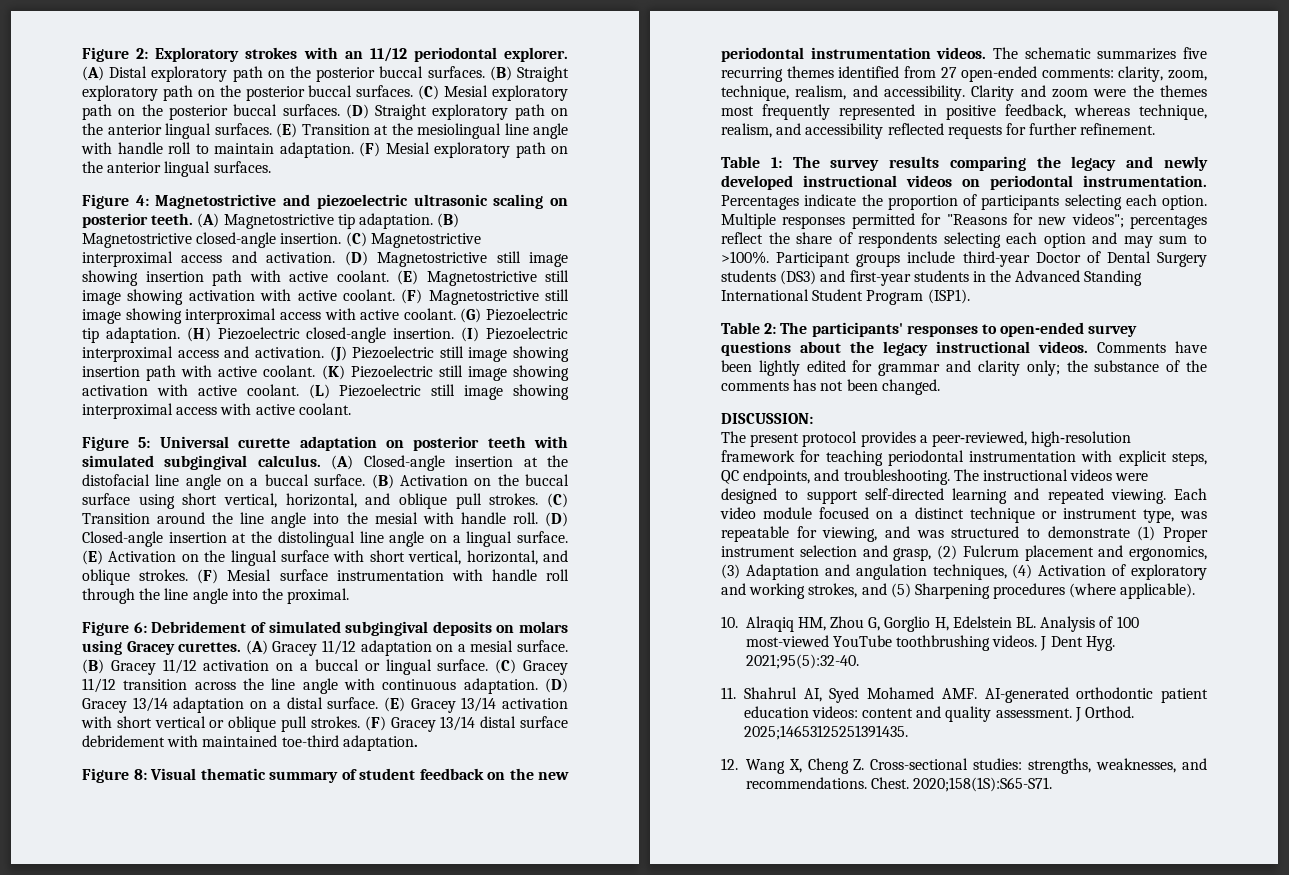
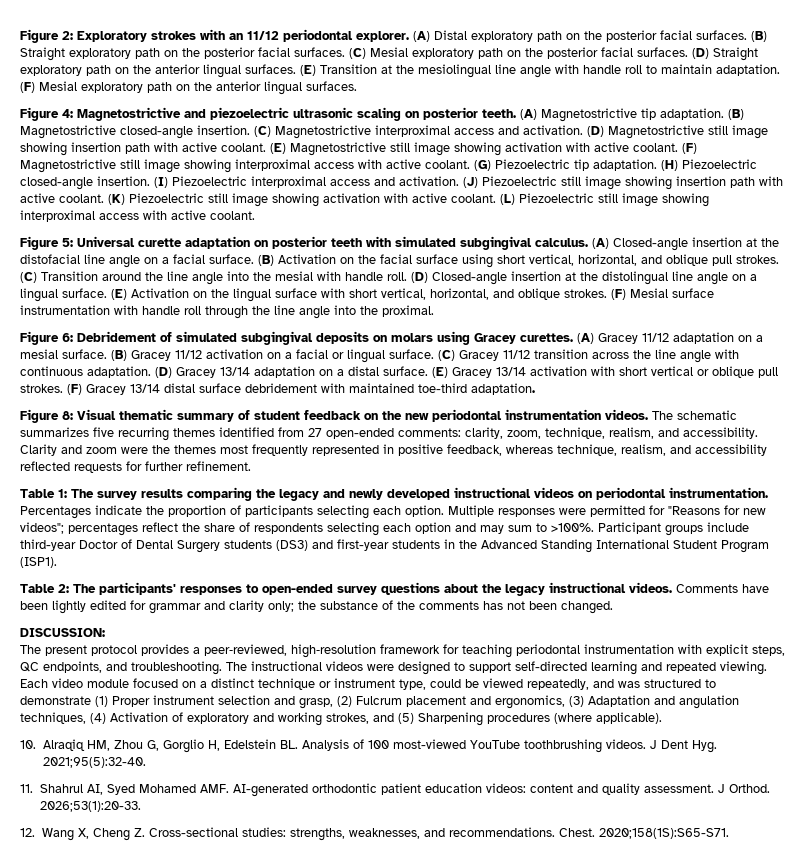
[379,66,424,78] buccal -> [660,30,692,40] facial
[308,85,353,97] buccal -> [258,47,290,57] facial
[233,104,278,116] buccal -> [601,47,633,57] facial
[264,474,309,486] buccal -> [173,254,205,264] facial
[525,474,570,486] buccal -> [380,254,412,264] facial
[314,659,359,671] buccal -> [296,349,328,359] facial
(846, 222) none -> [559,508,586,515] were
[1180,511,1207,519] [721,526,878,542] was repeatable for viewing, -> [430,678,589,690] could be viewed repeatedly,
[743,725,908,740] 2025;14653125251391435. -> [39,801,141,812] 2026;53(1):20-33.

